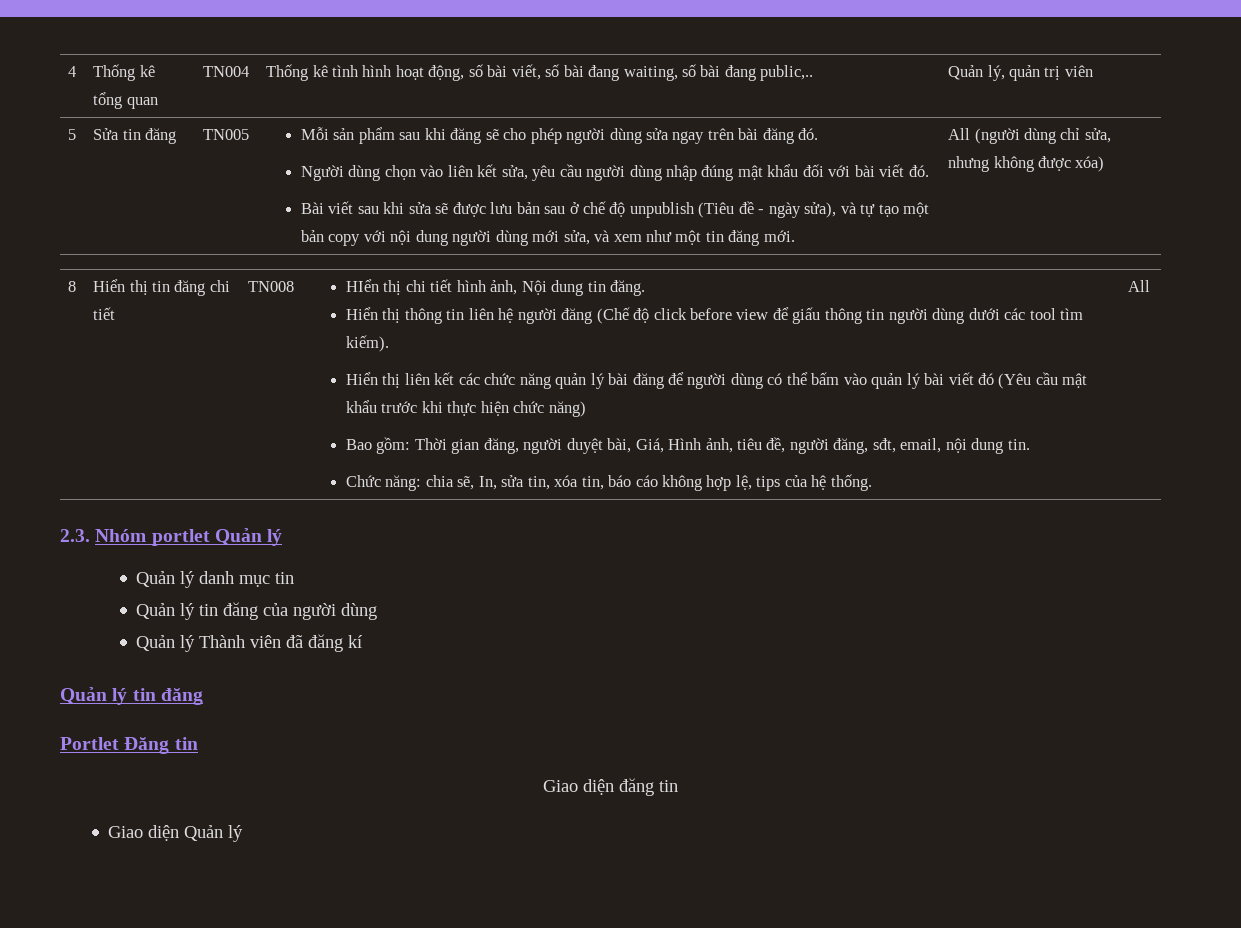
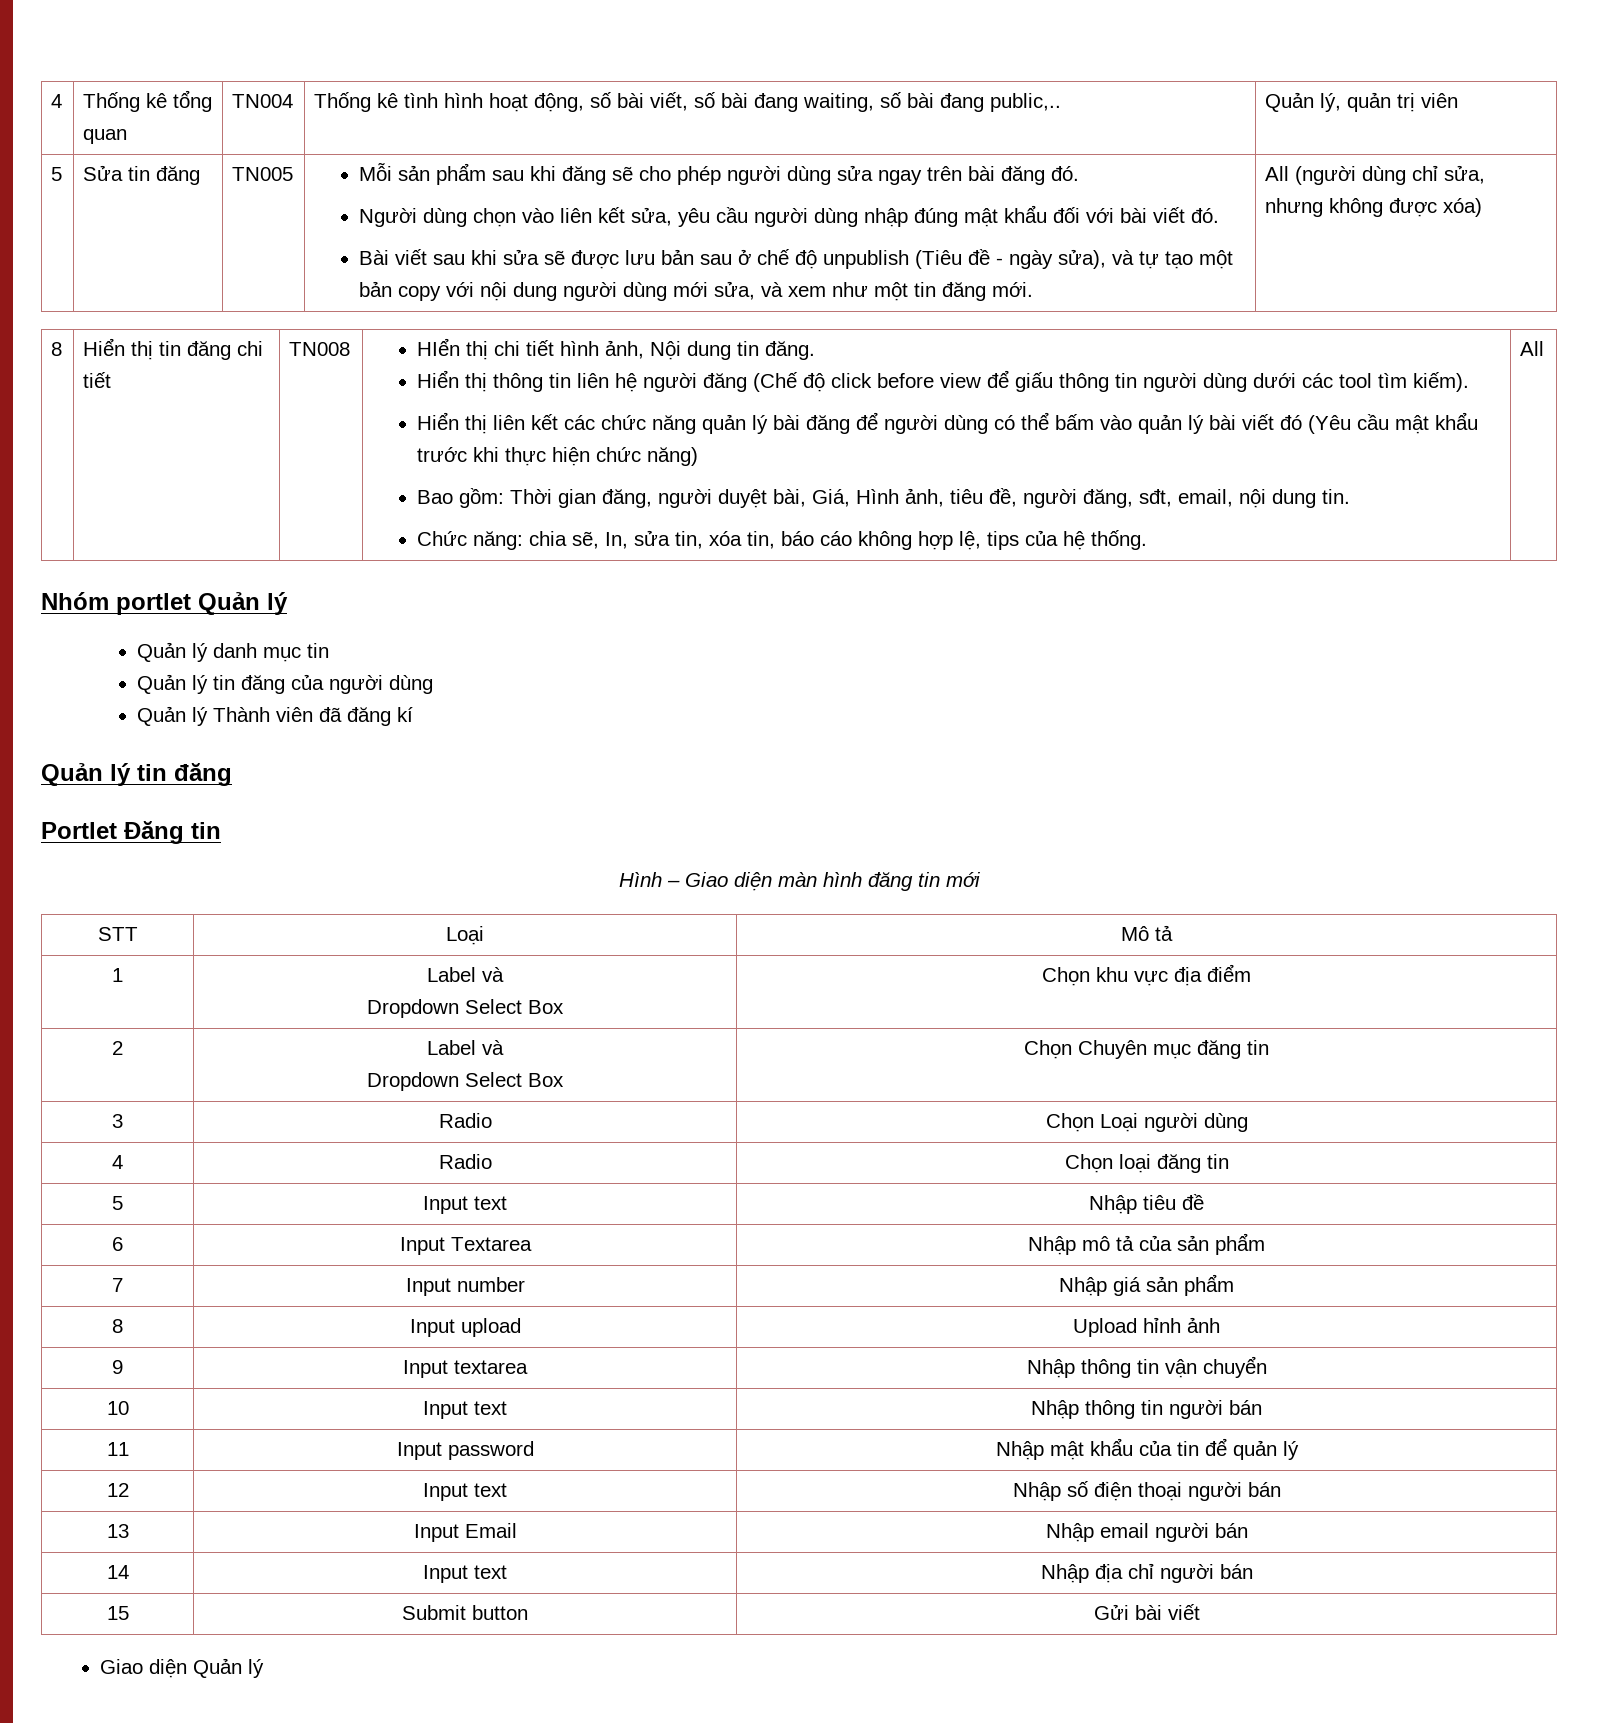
[60,529,90,542] 2.3. -> (1545, 348) none
[543,778,678,796] Giao diện đăng tin -> [618,872,981,891] [97,927,138,941] [446,926,484,945] [1121,925,1173,941] [112,968,123,982] [427,967,504,982] [367,999,564,1018] [1042,964,1251,986] [112,1041,123,1055] [427,1040,504,1055] [367,1072,564,1091] [1024,1040,1269,1059] [112,1114,123,1128] [438,1113,492,1128] [1045,1113,1248,1132] [112,1155,123,1169] [438,1154,492,1169] [1064,1154,1229,1173] [112,1196,123,1210] [423,1196,507,1214] [1089,1194,1204,1214] [112,1237,123,1251] [399,1237,532,1255] [1028,1233,1265,1255] [112,1278,123,1292] [405,1277,525,1296] [1059,1274,1234,1296] [112,1319,123,1333] [409,1318,521,1337] [1073,1317,1220,1337] [112,1360,123,1374] [403,1360,528,1378] [1026,1356,1267,1378] [106,1401,129,1415] [423,1401,507,1419] [1031,1400,1262,1419] [106,1442,129,1456] [396,1441,534,1460] [995,1438,1299,1460] [106,1483,129,1497] [423,1483,507,1501] [1012,1481,1281,1501] [106,1524,129,1538] [413,1523,517,1542] [1045,1523,1248,1542] [106,1565,129,1579] [423,1565,507,1583] [1040,1563,1253,1583] [106,1606,129,1620] [402,1605,528,1620] [1093,1604,1200,1620] Hình – Giao diện màn hình đăng tin mới // STT | Loại | Mô tả // 1 | Label và // Dropdown Select Box | Chọn khu vực địa điểm // 2 | Label và // Dropdown Select Box | Chọn Chuyên mục đăng tin // 3 | Radio | Chọn Loại người dùng // 4 | Radio | Chọn loại đăng tin // 5 | Input text | Nhập tiêu đề // 6 | Input Textarea | Nhập mô tả của sản phẩm // 7 | Input number | Nhập giá sản phẩm // 8 | Input upload | Upload hỉnh ảnh // 9 | Input textarea | Nhập thông tin vận chuyển // 10 | Input text | Nhập thông tin người bán // 11 | Input password | Nhập mật khẩu của tin để quản lý // 12 | Input text | Nhập số điện thoại người bán // 13 | Input Email | Nhập email người bán // 14 | Input text | Nhập địa chỉ người bán // 15 | Submit button | Gửi bài viết

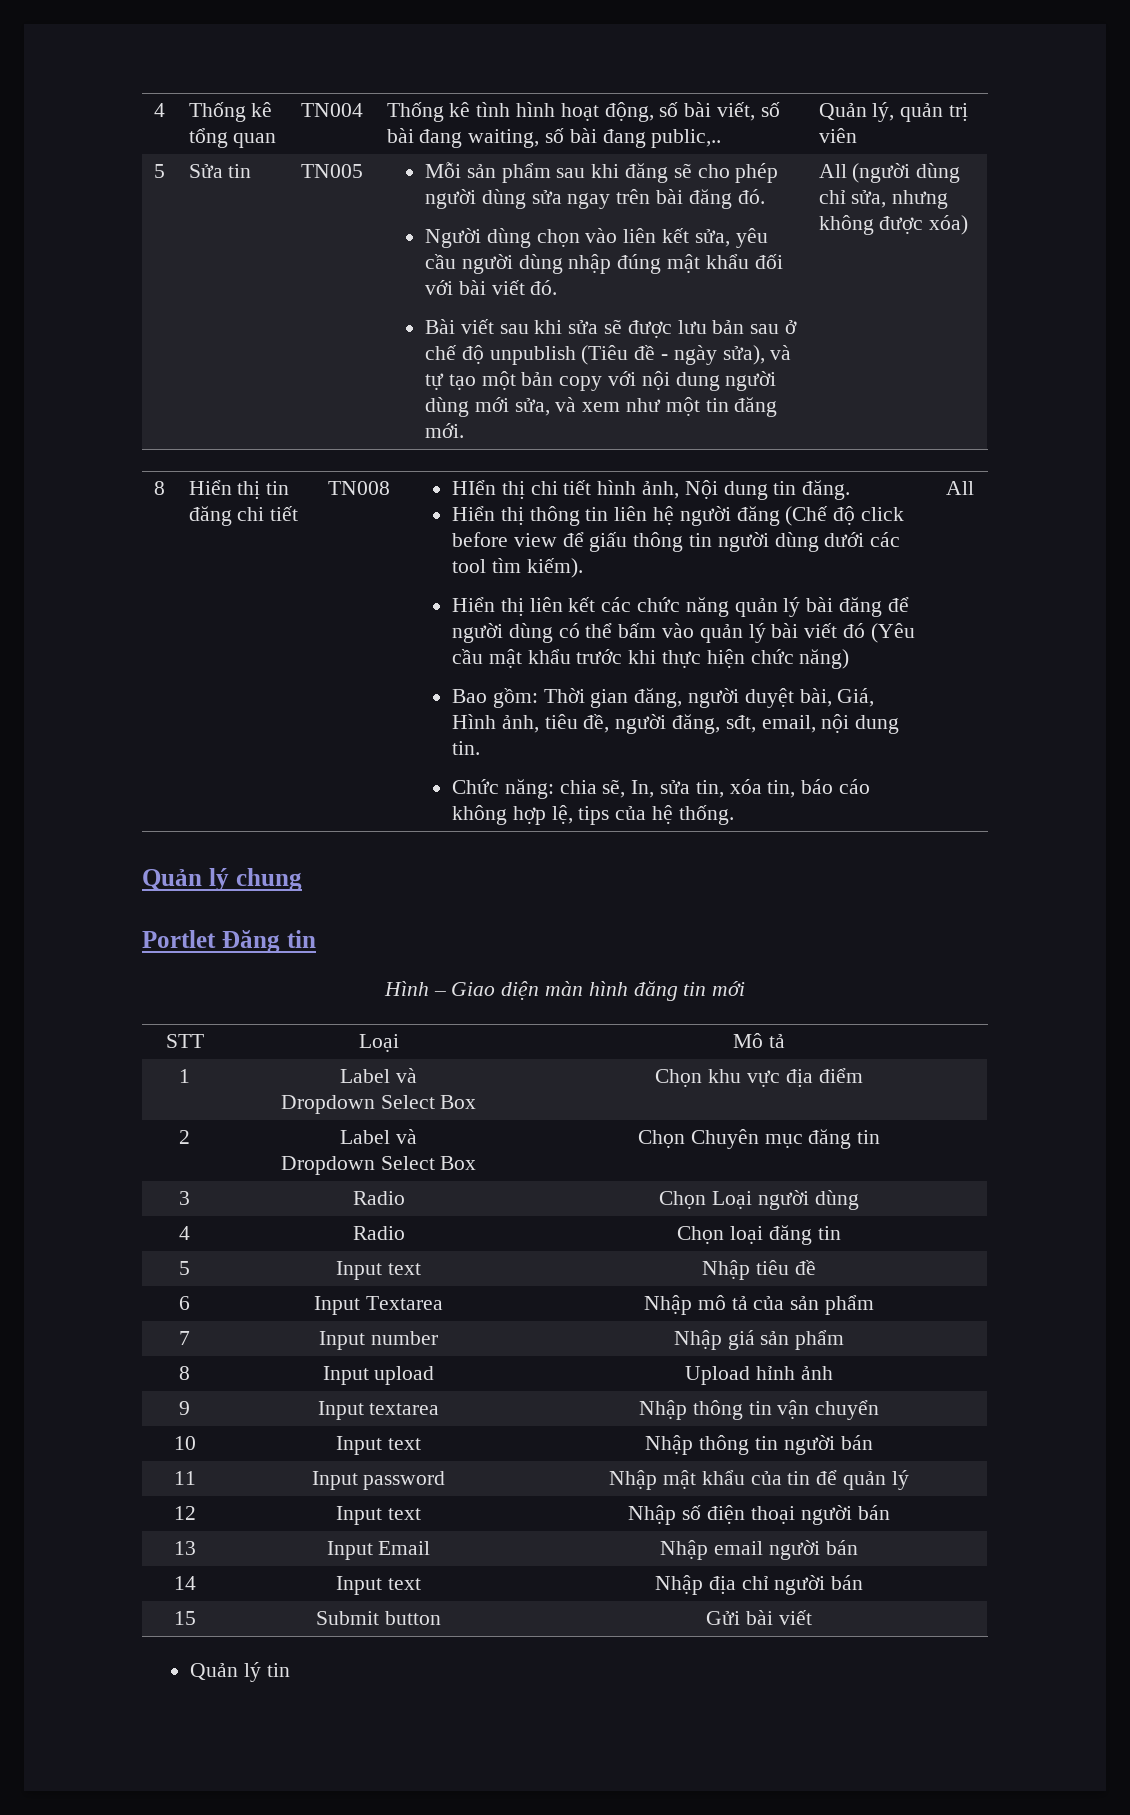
[156,166,201,185] đăng -> (252, 171) none
[41,592,288,615] [137,642,330,662] [137,674,434,694] [137,706,414,726] [41,763,232,786] Nhóm portlet Quản lý // Quản lý danh mục tin // Quản lý tin đăng của người dùng // Quản lý Thành viên đã đăng kí // Quản lý tin đăng -> [142,868,302,891] Quản lý chung
[100,1658,265,1678] Giao diện Quản lý -> [190,1662,290,1682] Quản lý tin

